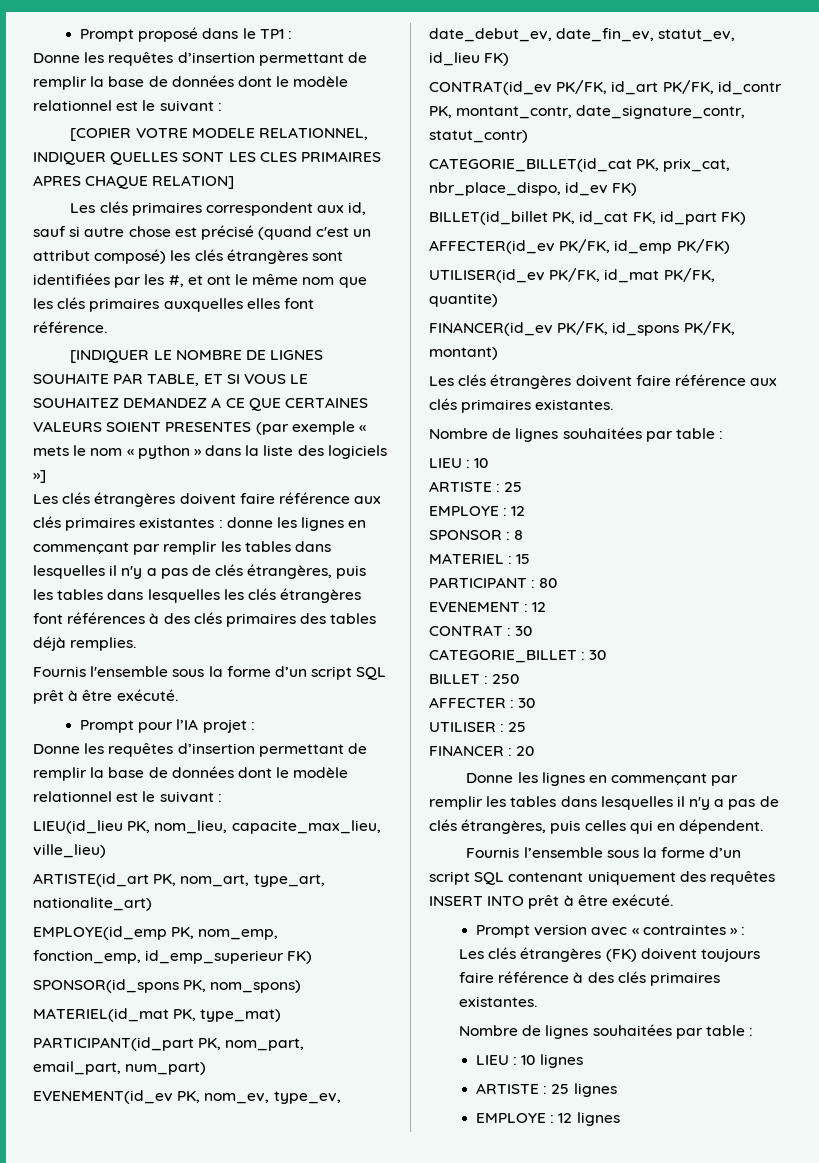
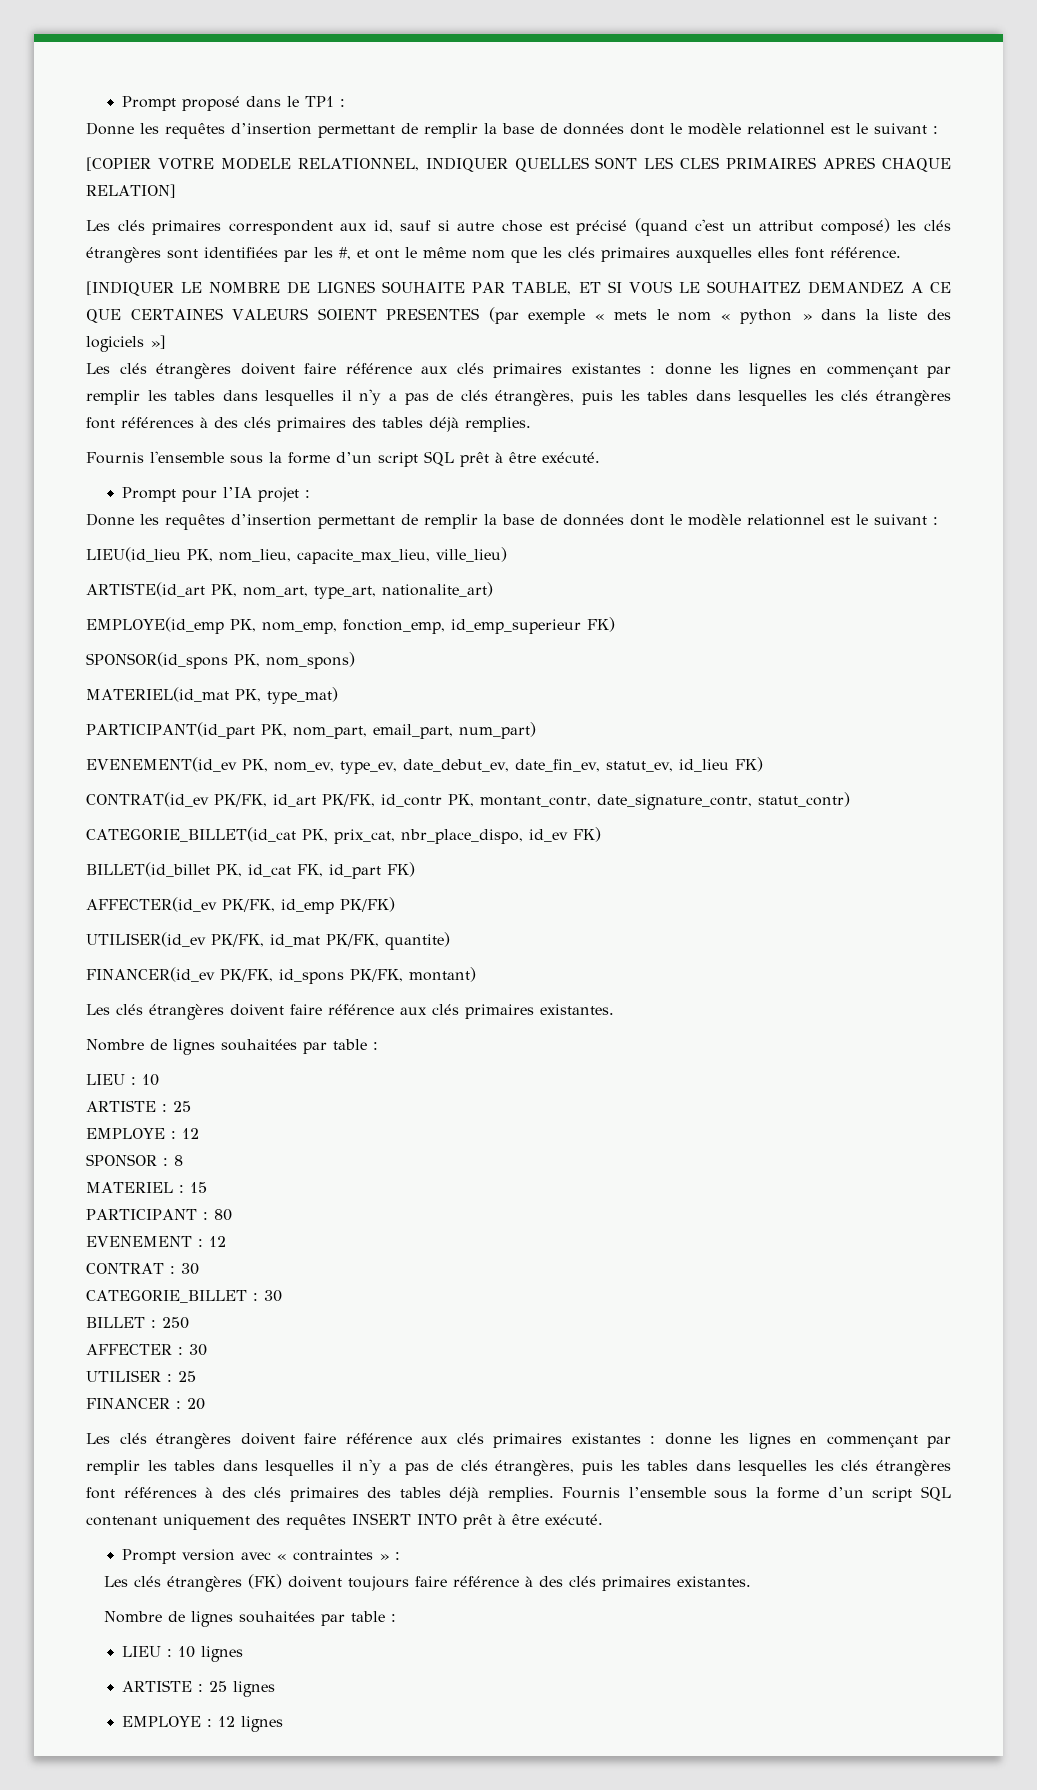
[466,773,514,783] Donne -> [86,1433,711,1449] Les clés étrangères doivent faire référence aux clés primaires existantes : donne
[584,819,764,834] celles qui en dépendent. // -> [620,1460,951,1476] [86,1487,554,1502] les tables dans lesquelles les clés étrangères font références à des clés primaires des tables déjà remplies.

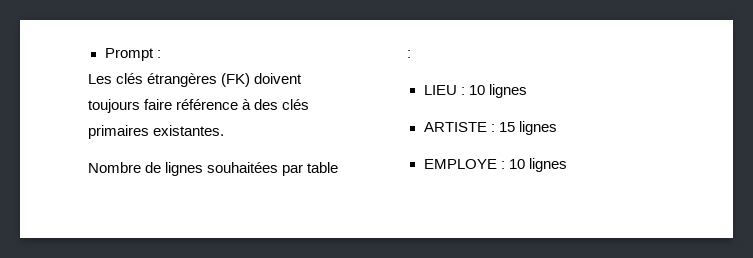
[121,96,345,111] [86,122,938,139] [86,157,952,172] [86,184,176,198] [86,218,951,236] [86,247,901,263] [86,281,952,296] [86,307,951,324] [86,335,166,352] [86,363,951,379] [86,389,951,406] [86,417,531,432] [86,451,600,467] [121,487,310,502] [86,513,938,530] [86,547,507,564] [86,582,493,599] [86,617,615,634] [86,652,355,669] [86,687,338,704] [86,722,536,739] [86,757,763,774] [86,792,850,810] [86,827,601,844] [86,862,415,879] [86,897,395,914] [86,932,450,950] [86,967,476,984] [86,1004,614,1020] [86,1039,378,1055] [86,1074,159,1086] [86,1100,191,1112] [86,1128,199,1139] [86,1154,183,1166] [86,1182,207,1193] [86,1209,232,1221] [86,1236,226,1247] [86,1263,199,1275] [86,1290,282,1303] [86,1317,189,1329] [86,1344,207,1356] [86,1370,196,1382] [86,1398,205,1410] [86,1433,951,1449] [86,1459,951,1476] [86,1486,951,1502] [86,1513,603,1530] [121,1549,390,1564] Prompt proposé dans le TP1 : // Donne les requêtes d’insertion permettant de remplir la base de données dont le modèle relationnel est le suivant : // [COPIER VOTRE MODELE RELATIONNEL, INDIQUER QUELLES SONT LES CLES PRIMAIRES APRES CHAQUE RELATION] // Les clés primaires correspondent aux id, sauf si autre chose est précisé (quand c'est un attribut composé) les clés étrangères sont identifiées par les #, et ont le même nom que les clés primaires auxquelles elles font référence. // [INDIQUER LE NOMBRE DE LIGNES SOUHAITE PAR TABLE, ET SI VOUS LE SOUHAITEZ DEMANDEZ A CE QUE CERTAINES VALEURS SOIENT PRESENTES (par exemple « mets le nom « python » dans la liste des logiciels »] // Les clés étrangères doivent faire référence aux clés primaires existantes : donne les lignes en commençant par remplir les tables dans lesquelles il n'y a pas de clés étrangères, puis les tables dans lesquelles les clés étrangères font références à des clés primaires des tables déjà remplies. // Fournis l'ensemble sous la forme d’un script SQL prêt à être exécuté. // Prompt pour l’IA projet : // Donne les requêtes d’insertion permettant de remplir la base de données dont le modèle relationnel est le suivant : // LIEU(id_lieu PK, nom_lieu, capacite_max_lieu, ville_lieu) // ARTISTE(id_art PK, nom_art, type_art, nationalite_art) // EMPLOYE(id_emp PK, nom_emp, fonction_emp, id_emp_superieur FK) // SPONSOR(id_spons PK, nom_spons) // MATERIEL(id_mat PK, type_mat) // PARTICIPANT(id_part PK, nom_part, email_part, num_part) // EVENEMENT(id_ev PK, nom_ev, type_ev, date_debut_ev, date_fin_ev, statut_ev, id_lieu FK) // CONTRAT(id_ev PK/FK, id_art PK/FK, id_contr PK, montant_contr, date_signature_contr, statut_contr) // CATEGORIE_BILLET(id_cat PK, prix_cat, nbr_place_dispo, id_ev FK) // BILLET(id_billet PK, id_cat FK, id_part FK) // AFFECTER(id_ev PK/FK, id_emp PK/FK) // UTILISER(id_ev PK/FK, id_mat PK/FK, quantite) // FINANCER(id_ev PK/FK, id_spons PK/FK, montant) // Les clés étrangères doivent faire référence aux clés primaires existantes. // Nombre de lignes souhaitées par table : // LIEU : 10 // ARTISTE : 25 // EMPLOYE : 12 // SPONSOR : 8 // MATERIEL : 15 // PARTICIPANT : 80 // EVENEMENT : 12 // CONTRAT : 30 // CATEGORIE_BILLET : 30 // BILLET : 250 // AFFECTER : 30 // UTILISER : 25 // FINANCER : 20 // Les clés étrangères doivent faire référence aux clés primaires existantes : donne les lignes en commençant par remplir les tables dans lesquelles il n'y a pas de clés étrangères, puis les tables dans lesquelles les clés étrangères font références à des clés primaires des tables déjà remplies. Fournis l’ensemble sous la forme d’un script SQL contenant uniquement des requêtes INSERT INTO prêt à être exécuté. // Prompt version avec « contraintes » -> [104,48,154,61] Prompt
[208,1681,227,1692] 25 -> [498,122,515,132] 15
[217,1716,235,1727] 12 -> [508,159,525,169] 10

